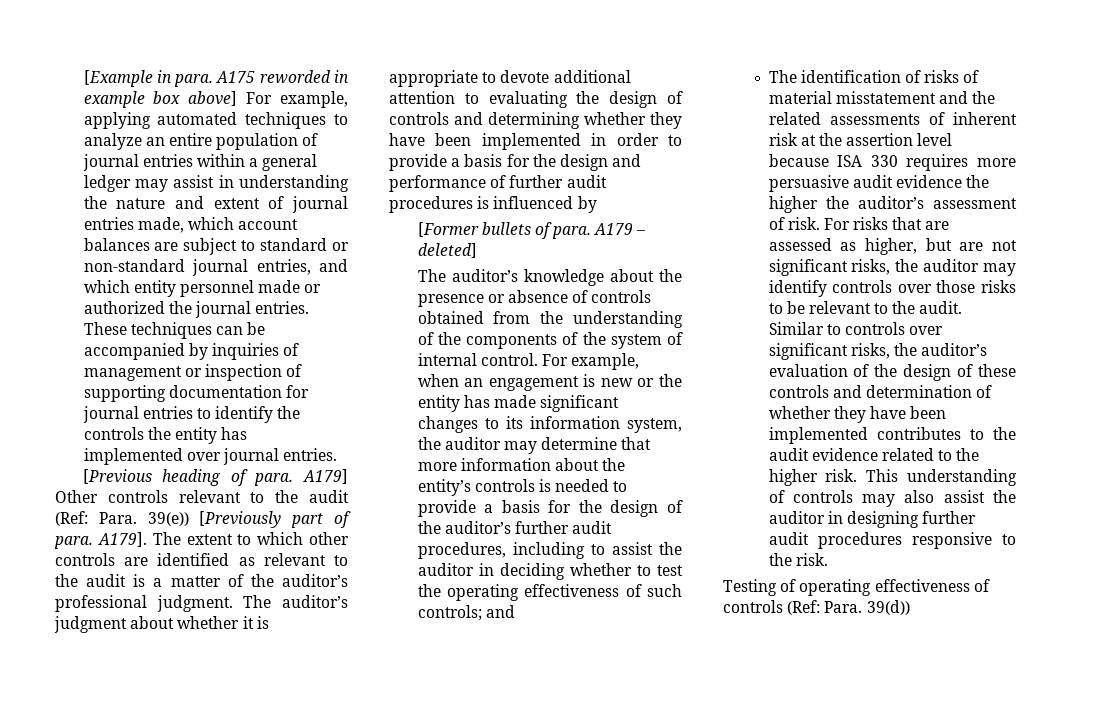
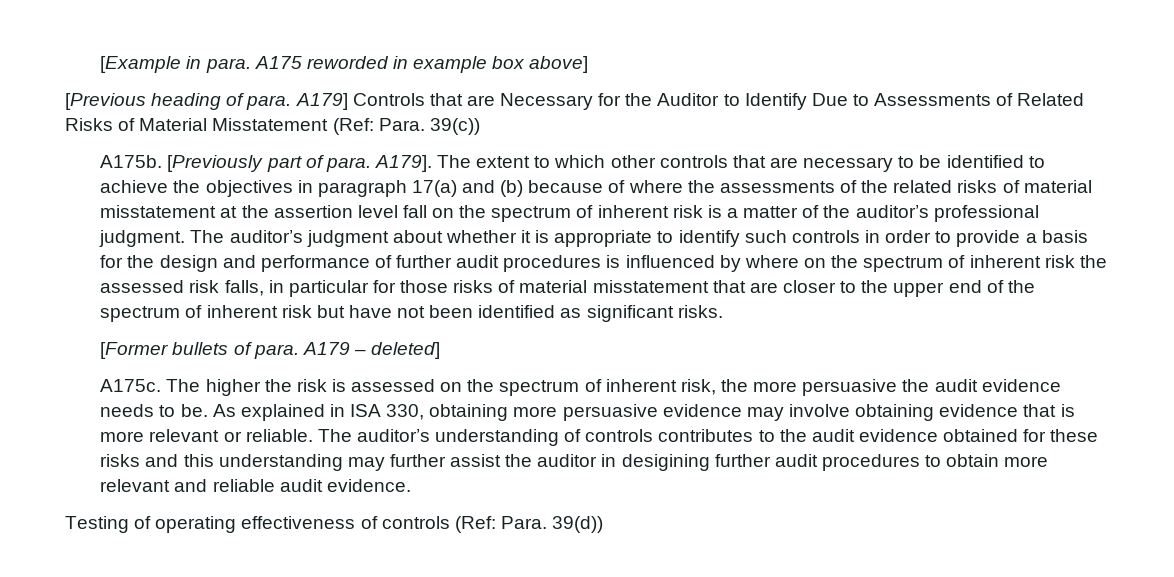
[246,91,348,108] [83,112,348,129] [83,133,319,150] [82,154,318,171] [83,175,349,192] [83,196,348,213] [83,217,299,233] [83,238,349,255] [83,259,348,276] [83,280,322,297] [83,301,310,318] [83,322,266,339] [83,343,300,360] [83,364,303,381] [83,385,309,402] [82,406,301,423] [83,427,248,444] [83,448,338,465] For example, applying automated techniques to analyze an entire population of journal entries within a general ledger may assist in understanding the nature and extent of journal entries made, which account balances are subject to standard or non-standard journal entries, and which entity personnel made or authorized the journal entries. These techniques can be accompanied by inquiries of management or inspection of supporting documentation for journal entries to identify the controls the entity has implemented over journal entries. -> (589, 64) none
[55,490,349,503] [55,511,189,526] Other controls relevant to the audit (Ref: Para. 39(e)) -> [352,93,1085,110] [65,118,480,135] [100,155,163,168] Controls that are Necessary for the Auditor to Identify Due to Assessments of Related Risks of Material Misstatement (Ref: Para. 39(c)) // A175b.
[124,553,348,566] [55,574,127,587] are identified as relevant to the audit -> [732,155,1045,172] [100,180,1092,197] [100,205,703,222] that are necessary to be identified to achieve the objectives in paragraph 17(a) and (b) because of where the assessments of the related risks of material misstatement at the assertion level fall on the spectrum of inherent risk
[500,70,631,83] [389,91,683,108] [389,112,682,129] [389,133,581,150] devote additional attention to evaluating the design of controls and determining whether they have been implemented -> [678,230,860,247] identify such controls
(597, 204) none -> [744,255,1107,272] [100,280,1035,297] [100,305,723,322] where on the spectrum of inherent risk the assessed risk falls, in particular for those risks of material misstatement that are closer to the upper end of the spectrum of inherent risk but have not been identified as significant risks.
[417,269,682,286] [417,290,652,307] [417,311,683,328] [417,332,683,349] [417,353,640,370] [417,374,682,391] [417,395,620,412] [417,416,682,433] [417,437,652,454] [417,458,626,471] [417,479,628,496] [417,500,683,517] [417,521,613,534] [417,542,682,559] [417,563,683,580] [417,584,682,601] [417,605,515,621] [768,70,980,83] [768,91,996,104] [768,112,1017,125] [768,133,953,146] [768,154,1016,171] [768,175,990,192] [768,196,1017,213] [768,217,950,230] [768,238,1017,255] [768,259,1016,276] [768,280,1016,297] [768,301,963,314] [768,322,944,335] [768,343,988,360] [768,364,1016,381] [768,385,993,398] [768,406,947,423] [768,427,868,444] The auditor’s knowledge about the presence or absence of controls obtained from the understanding of the components of the system of internal control. For example, when an engagement is new or the entity has made significant changes to its information system, the auditor may determine that more information about the entity’s controls is needed to provide a basis for the design of the auditor’s further audit procedures, including to assist the auditor in deciding whether to test the operating effectiveness of such controls; and // The identification of risks of material misstatement and the related assessments of inherent risk at the assertion level because ISA 330 requires more persuasive audit evidence the higher the auditor’s assessment of risk. For risks that are assessed as higher, but are not significant risks, the auditor may identify controls over those risks to be relevant to the audit. Similar to controls over significant risks, the auditor’s evaluation of the design of these controls and determination of whether they have been implemented -> [100,379,1061,396] [100,404,1075,421] [100,429,654,446] A175c. The higher the risk is assessed on the spectrum of inherent risk, the more persuasive the audit evidence needs to be. As explained in ISA 330, obtaining more persuasive evidence may involve obtaining evidence that is more relevant or reliable. The auditor’s understanding of controls
[881,448,980,461] [768,469,1017,486] [768,490,1016,507] [768,511,977,528] [768,532,1016,549] [768,553,828,566] related to the higher risk. This understanding of controls may also assist the auditor in designing further audit procedures responsive to the risk. -> [943,429,1099,442] [100,454,1049,471] [100,479,411,492] obtained for these risks and this understanding may further assist the auditor in desigining further audit procedures to obtain more relevant and reliable audit evidence.

